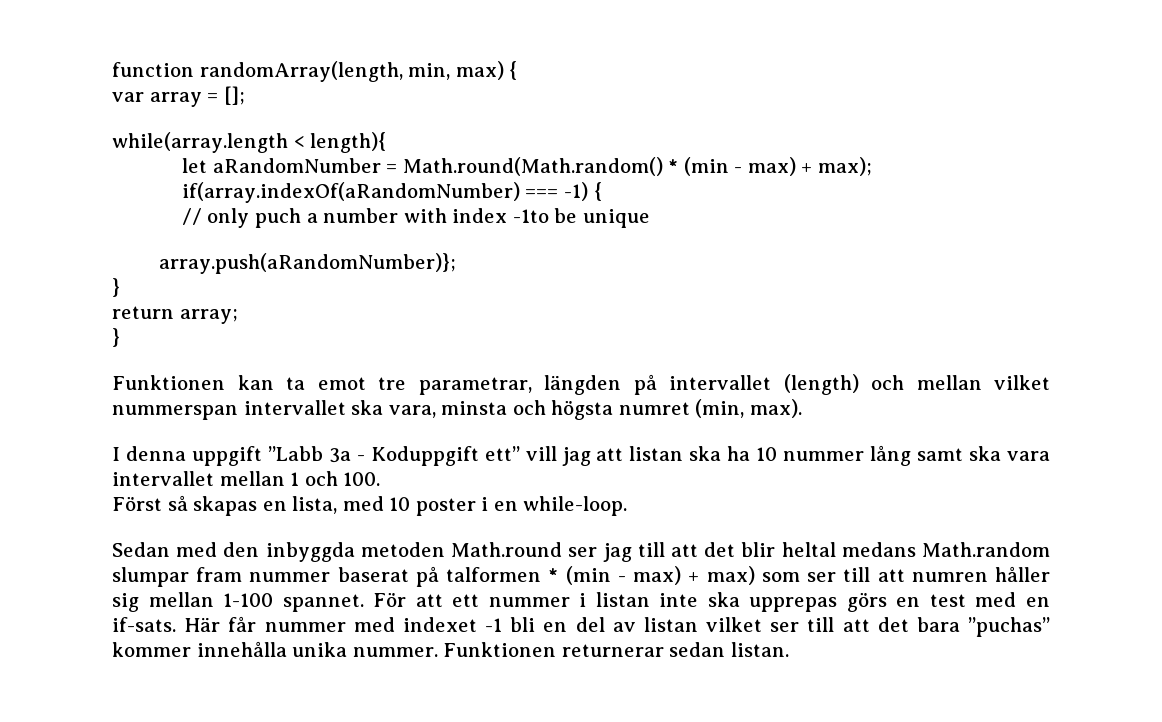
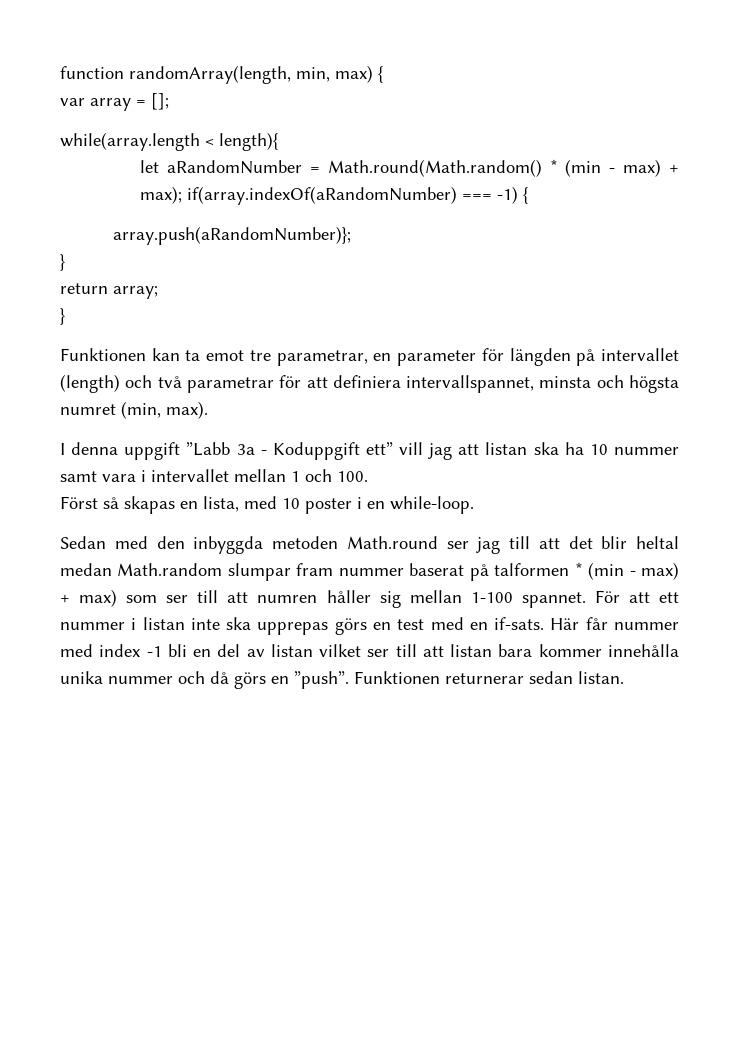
[181,208,650,228] // // only puch a number with index -1to be unique -> (529, 195) none
(532, 386) none -> [373,348,504,366] en parameter för
[916,375,1050,390] [112,400,436,420] mellan vilket nummerspan intervallet ska vara, -> [157,375,535,393] två parametrar för att definiera intervallspannet,
[870,445,1050,466] lång samt ska vara -> [60,470,146,482] samt vara i
[841,542,916,557] medans -> [60,563,112,576] medan
[402,617,477,632] indexet -> [99,644,141,657] index
[877,617,1050,637] [112,641,438,657] det bara ”puchas” kommer innehålla unika nummer. -> [450,644,679,657] [60,671,349,689] listan bara kommer innehålla unika nummer och då görs en ”push”.

